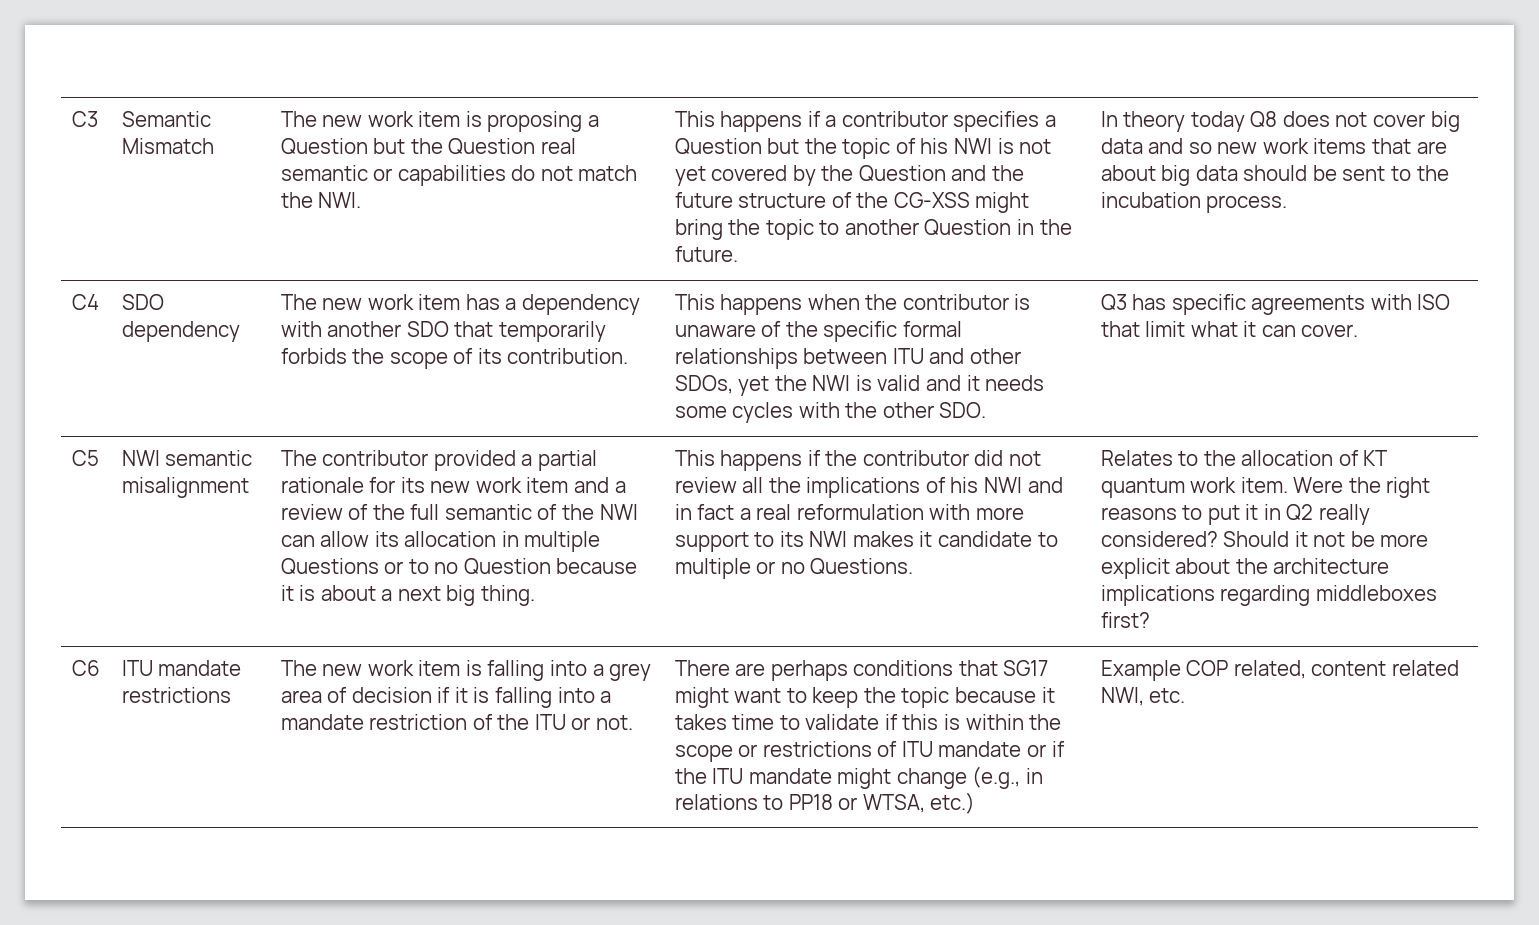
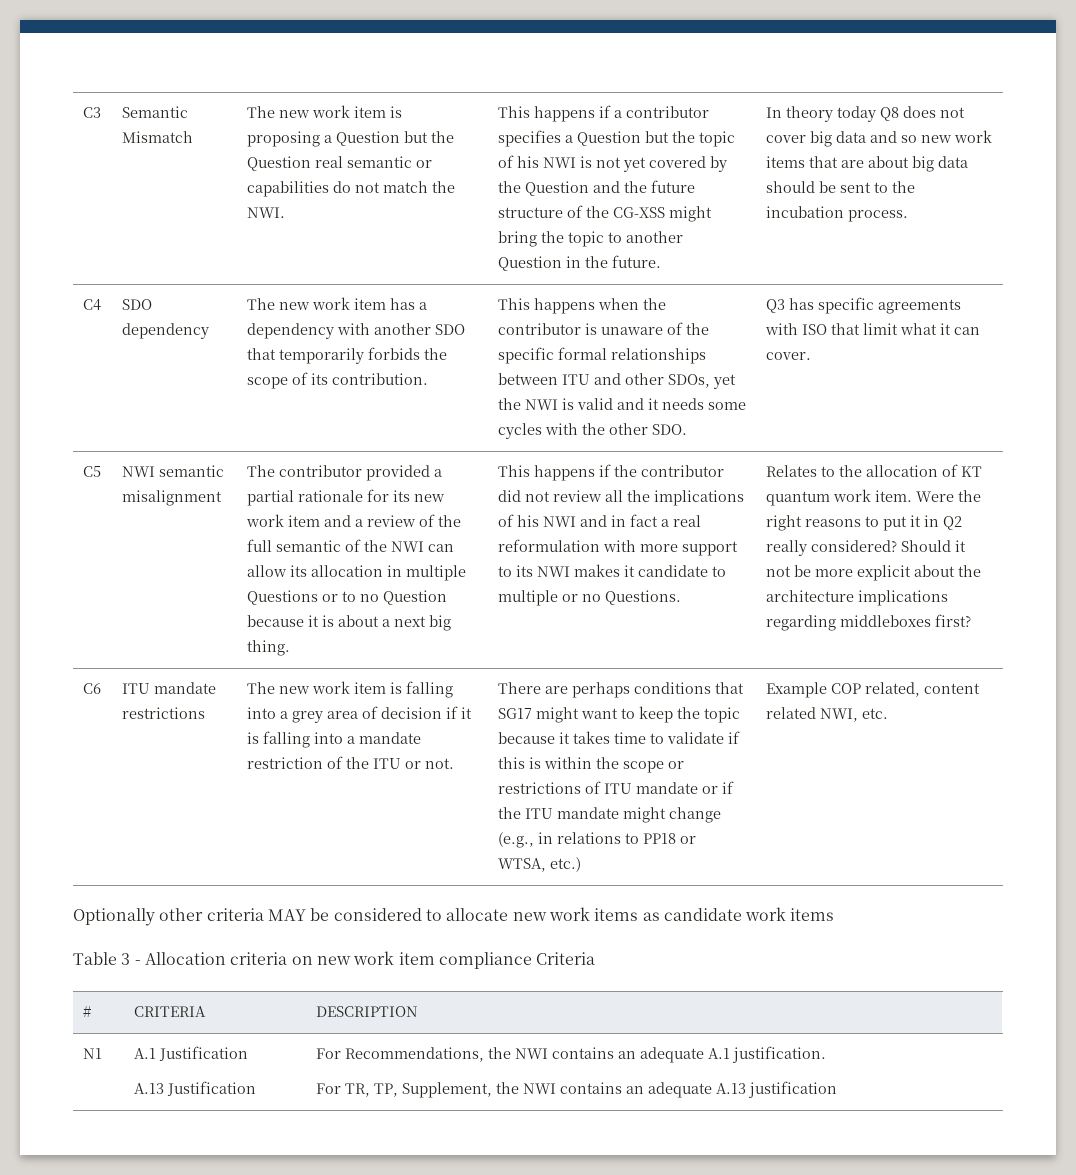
(1186, 695) none -> [73,907,835,926] [73,951,596,969] [83,1006,92,1017] [134,1006,207,1017] [316,1006,419,1017] [83,1048,103,1059] [134,1046,249,1061] [134,1081,257,1096] [316,1046,827,1063] [316,1081,838,1098] // Optionally other criteria MAY be considered to allocate new work items as candidate work items // Table 3 - Allocation criteria on new work item compliance Criteria // # | CRITERIA | DESCRIPTION // N1 | A.1 Justification // A.13 Justification | For Recommendations, the NWI contains an adequate A.1 justification. // For TR, TP, Supplement, the NWI contains an adequate A.13 justification

